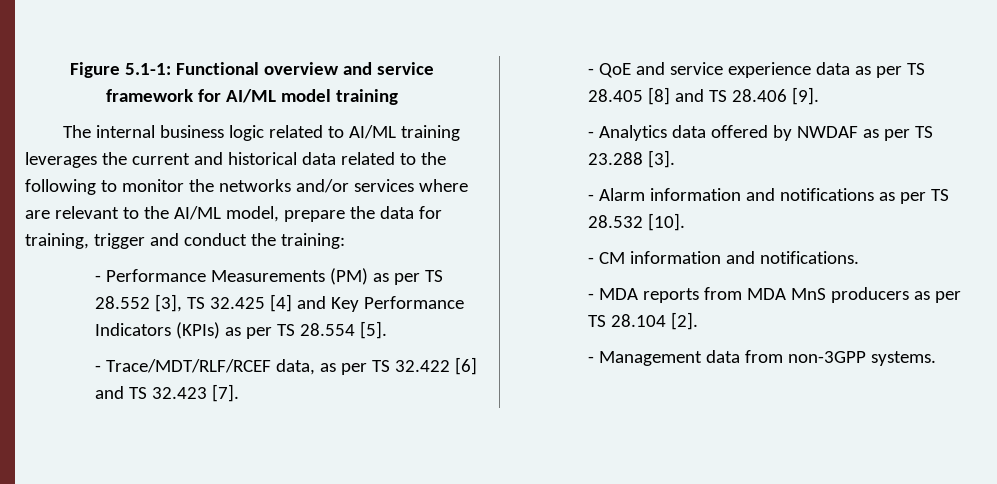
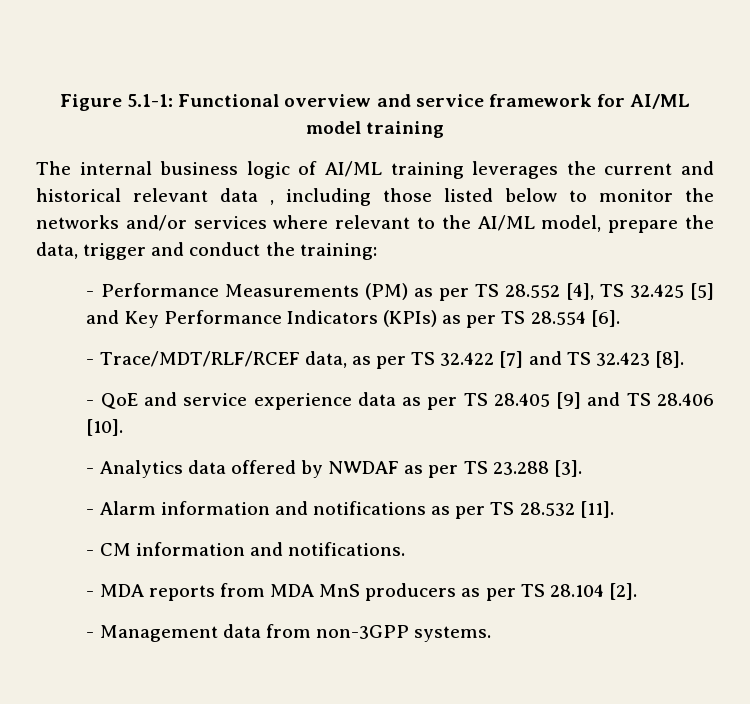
[269,125,345,138] related to -> [298,161,318,175] of
[301,152,446,165] [25,179,96,195] data related to the following -> [133,188,557,206] relevant data , including those listed below
[25,210,50,219] are -> (329, 222) none
[379,206,442,219] [25,233,89,249] data for training, -> [36,242,78,259] data,
[155,294,183,312] [3], -> [565,283,594,300] [4],
[270,294,293,312] [4] -> [690,283,714,300] [5]
[360,321,388,339] [5]. -> [590,310,620,327] [6].
[455,357,478,375] [6] -> [499,351,524,368] [7]
[212,384,240,402] [7]. -> [654,351,684,368] [8].
[648,87,671,105] [8] -> [556,392,582,409] [9]
[792,87,820,105] [9]. -> [86,419,124,436] [10].
[648,213,686,231] [10]. -> [579,501,614,518] [11].

